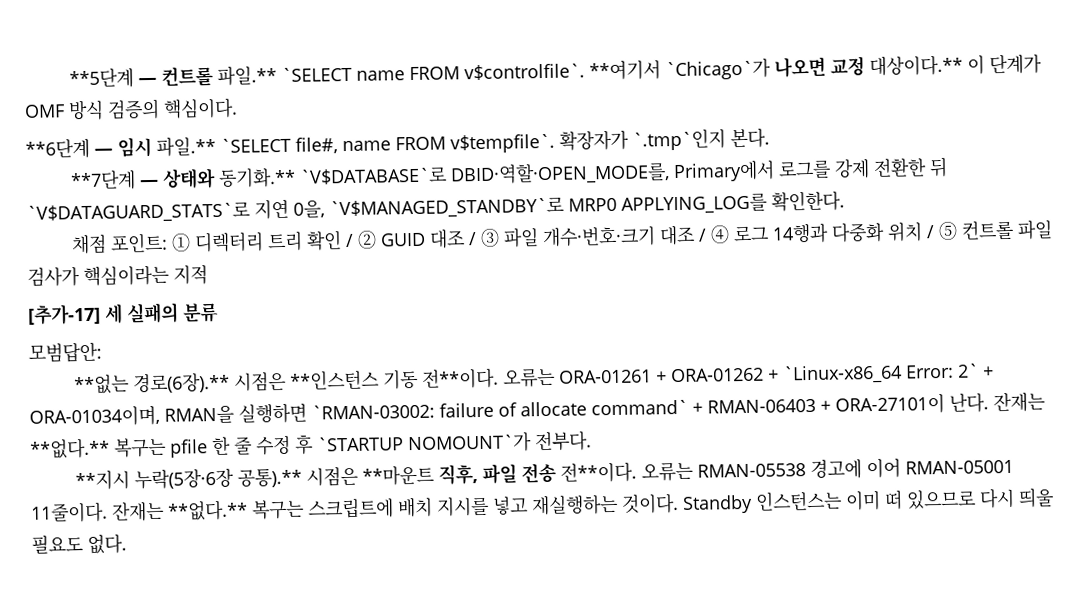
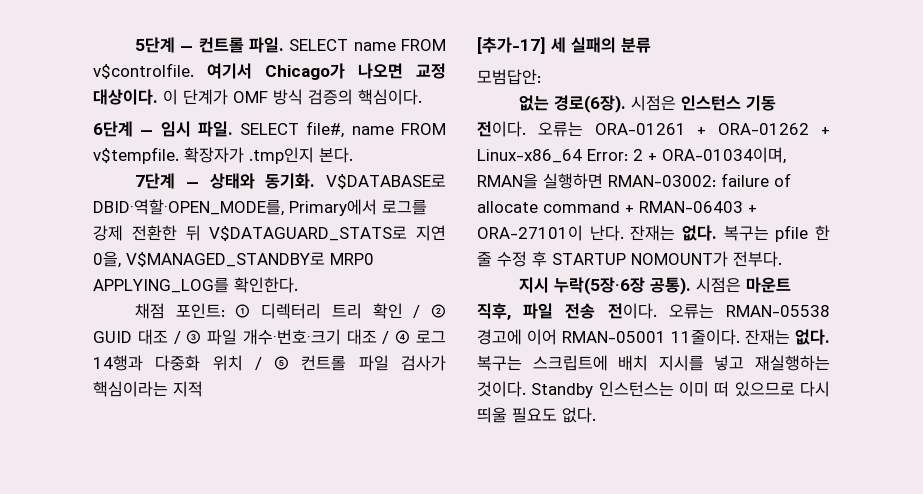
[68,68,134,89] **5단계 -> [135,37,176,53] 5단계
[216,58,771,86] 파일.** `SELECT name FROM v$controlfile`. **여기서 `Chicago`가 -> [249,37,446,53] [93,63,345,80] 파일. SELECT name FROM v$controlfile. 여기서 Chicago가
[868,54,963,77] 대상이다.** -> [93,89,158,105] 대상이다.
[25,138,90,159] **6단계 -> [93,121,133,137] 6단계
[156,135,291,157] 파일.** `SELECT -> [197,121,300,137] 파일. SELECT
[450,128,726,154] v$tempfile`. 확장자가 `.tmp`인지 -> [93,147,314,164] v$tempfile. 확장자가 .tmp인지
[69,170,136,191] **7단계 -> [135,173,176,189] 7단계
[217,166,447,188] 동기화.** `V$DATABASE`로 -> [265,173,446,189] 동기화. V$DATABASE로
[26,201,250,224] `V$DATAGUARD_STATS`로 -> [209,226,408,241] V$DATAGUARD_STATS로
[328,196,564,220] `V$MANAGED_STANDBY`로 -> [126,252,325,267] V$MANAGED_STANDBY로
[73,367,499,395] **없는 경로(6장).** 시점은 **인스턴스 기동 전**이다. -> [519,95,777,113] [477,121,526,137] 없는 경로(6장). 시점은 인스턴스 기동 전이다.
[781,363,979,385] `Linux-x86_64 Error: 2` -> [477,149,643,163] Linux-x86_64 Error: 2
[311,403,435,420] `RMAN-03002: -> [608,175,716,187] RMAN-03002:
[591,399,688,416] command` -> [543,201,620,213] command
[30,437,110,459] **없다.** -> [682,225,717,241] 없다.
[317,432,532,454] `STARTUP NOMOUNT`가 -> [552,251,728,267] STARTUP NOMOUNT가
[74,465,434,491] **지시 누락(5장·6장 공통).** 시점은 **마운트 -> [519,277,792,295] 지시 누락(5장·6장 공통). 시점은 마운트
[559,461,637,483] 전**이다. -> [607,303,657,319] 전이다.
[167,499,248,521] **없다.** -> [795,329,830,345] 없다.

